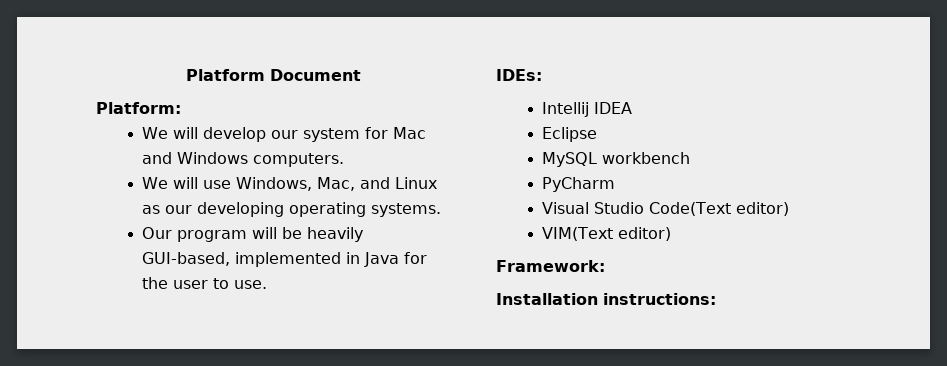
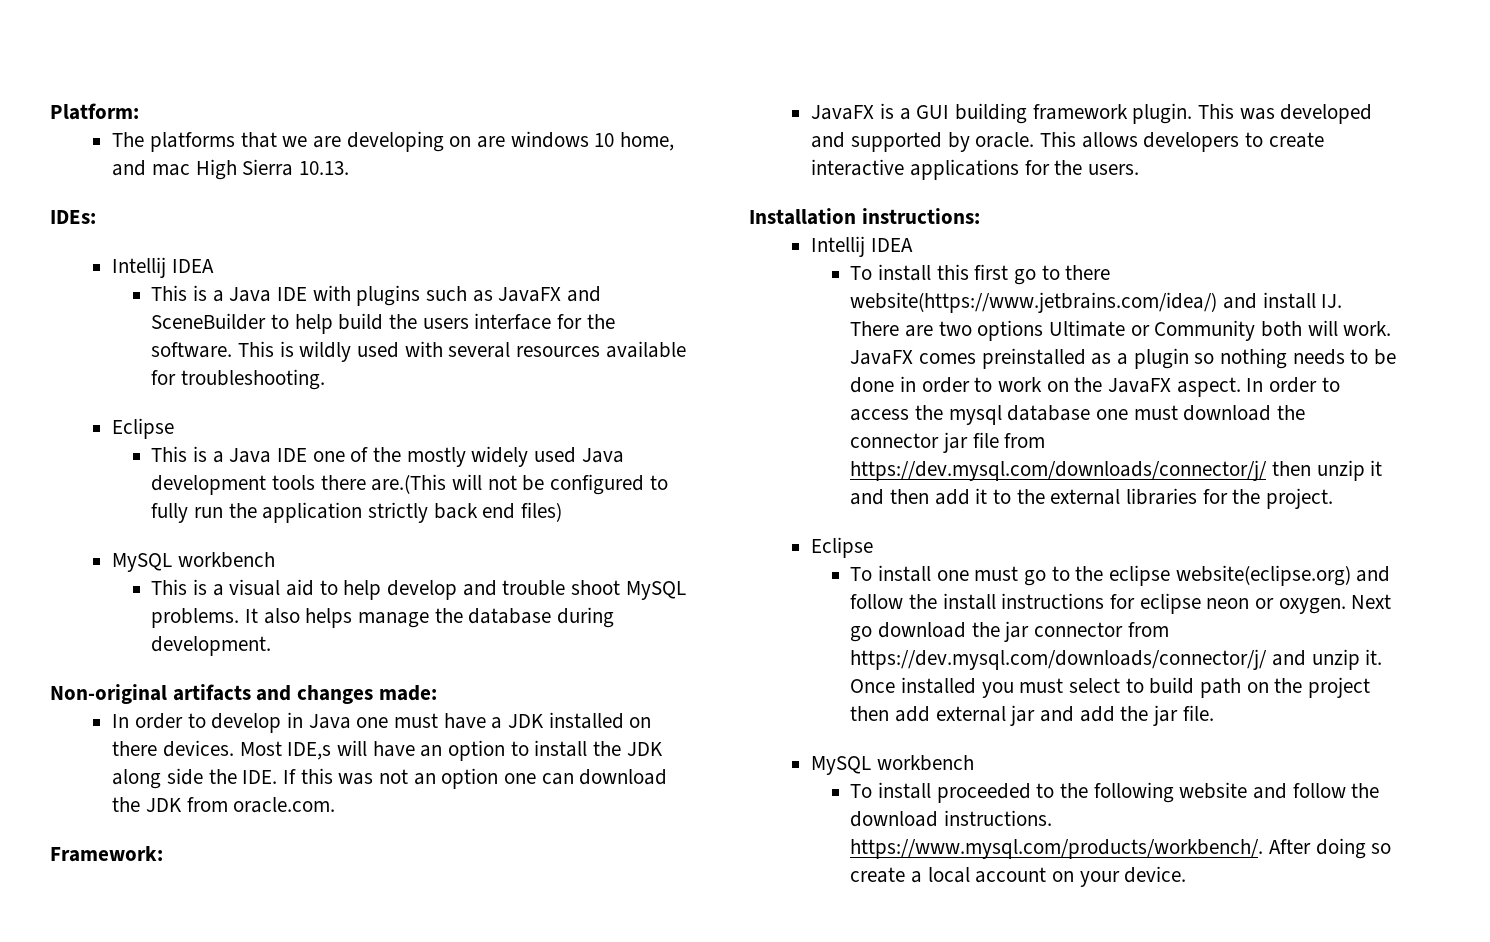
[186,69,361,81] Platform Document // -> (50, 111) none
[141,127,426,142] [141,152,344,167] [141,177,437,191] [141,202,441,217] [141,227,363,242] [141,252,427,267] [141,277,267,289] [496,69,542,81] [541,102,632,117] [541,127,597,142] [541,152,690,167] [541,177,615,192] [541,202,789,216] [541,227,671,241] [496,260,605,272] [496,293,716,305] We will develop our system for Mac and Windows computers. // We will use Windows, Mac, and Linux as our developing operating systems. // Our program will be heavily GUI-based, implemented in Java for the user to use. // IDEs: // Intellij IDEA // Eclipse // MySQL workbench // PyCharm // Visual Studio Code(Text editor) // VIM(Text editor) // Framework: // Installation instructions: -> [112,131,674,152] [112,159,349,180] [50,210,96,224] [112,257,214,278] [151,285,602,306] [151,313,615,334] [151,341,686,362] [151,369,326,390] [112,418,175,439] [151,446,624,467] [151,474,668,495] [151,502,563,523] [112,552,275,572] [151,579,686,600] [151,607,615,628] [151,636,272,656] [50,684,437,704] [112,712,652,733] [112,740,663,761] [112,768,668,789] [112,797,336,813] [50,846,163,862] [811,103,1373,124] [811,131,1324,152] [811,159,1139,180] [749,208,980,225] [811,236,913,257] [850,264,1111,285] [850,292,1343,313] [850,320,1392,341] [850,348,1397,369] [850,376,1340,397] [850,405,1306,425] [850,432,1046,453] [850,460,1383,481] [850,488,1334,509] [811,537,874,558] [850,565,1391,586] [850,593,1392,614] [850,621,1169,642] [850,649,1383,670] [850,677,1371,698] [850,705,1214,726] [811,755,974,775] [850,782,1380,803] [850,810,1053,827] [850,838,1392,859] [850,866,1187,887] The platforms that we are developing on are windows 10 home, and mac High Sierra 10.13. // IDEs: // Intellij IDEA // This is a Java IDE with plugins such as JavaFX and SceneBuilder to help build the users interface for the software. This is wildly used with several resources available for troubleshooting. // Eclipse // This is a Java IDE one of the mostly widely used Java development tools there are.(This will not be configured to fully run the application strictly back end files) // MySQL workbench // This is a visual aid to help develop and trouble shoot MySQL problems. It also helps manage the database during development. // Non-original artifacts and changes made: // In order to develop in Java one must have a JDK installed on there devices. Most IDE,s will have an option to install the JDK along side the IDE. If this was not an option one can download the JDK from oracle.com. // Framework: // JavaFX is a GUI building framework plugin. This was developed and supported by oracle. This allows developers to create interactive applications for the users. // Installation instructions: // Intellij IDEA // To install this first go to there website(https://www.jetbrains.com/idea/) and install IJ. There are two options Ultimate or Community both will work. JavaFX comes preinstalled as a plugin so nothing needs to be done in order to work on the JavaFX aspect. In order to access the mysql database one must download the connector jar file from https://dev.mysql.com/downloads/connector/j/ then unzip it and then add it to the external libraries for the project. // Eclipse // To install one must go to the eclipse website(eclipse.org) and follow the install instructions for eclipse neon or oxygen. Next go download the jar connector from https://dev.mysql.com/downloads/connector/j/ and unzip it. Once installed you must select to build path on the project then add external jar and add the jar file. // MySQL workbench // To install proceeded to the following website and follow the download instructions. https://www.mysql.com/products/workbench/. After doing so create a local account on your device.

